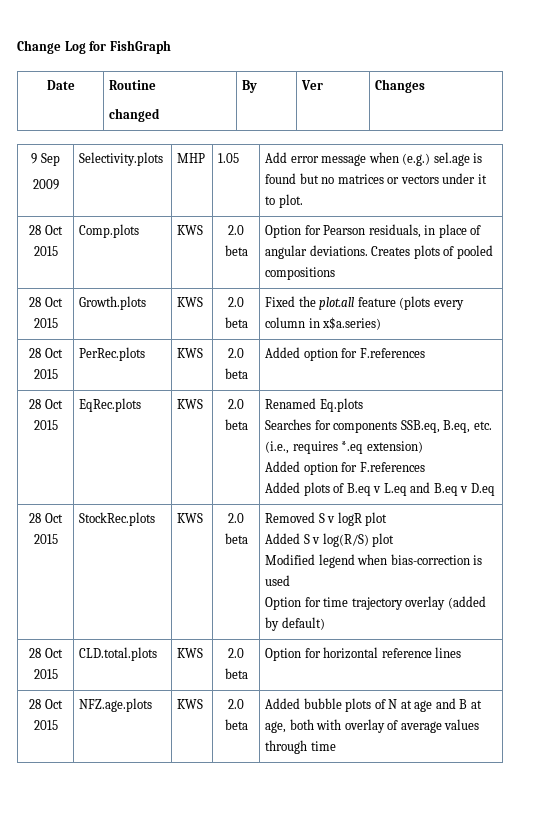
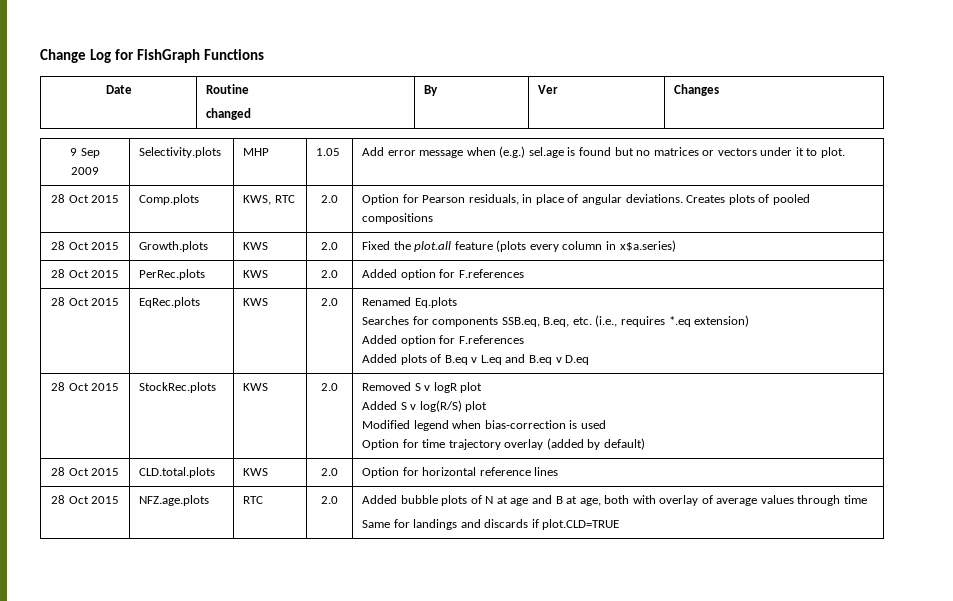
(171, 47) none -> [203,49,264,60] Functions
[177,225,204,235] [228,225,245,235] [224,245,248,256] KWS | 2.0 beta -> [243,195,295,205] [321,195,338,203] KWS, RTC | 2.0
[224,317,248,328] beta -> (338, 246) none
[224,368,248,379] beta -> (338, 274) none
[224,419,248,430] beta -> (338, 302) none
[224,533,248,544] beta -> (338, 387) none
[224,668,248,679] beta -> (338, 472) none
[177,699,204,709] [228,699,245,709] [224,719,248,730] KWS | 2.0 beta -> [243,496,264,504] [321,496,338,504] RTC | 2.0
(336, 746) none -> [362,519,620,530] // Same for landings and discards if plot.CLD=TRUE

